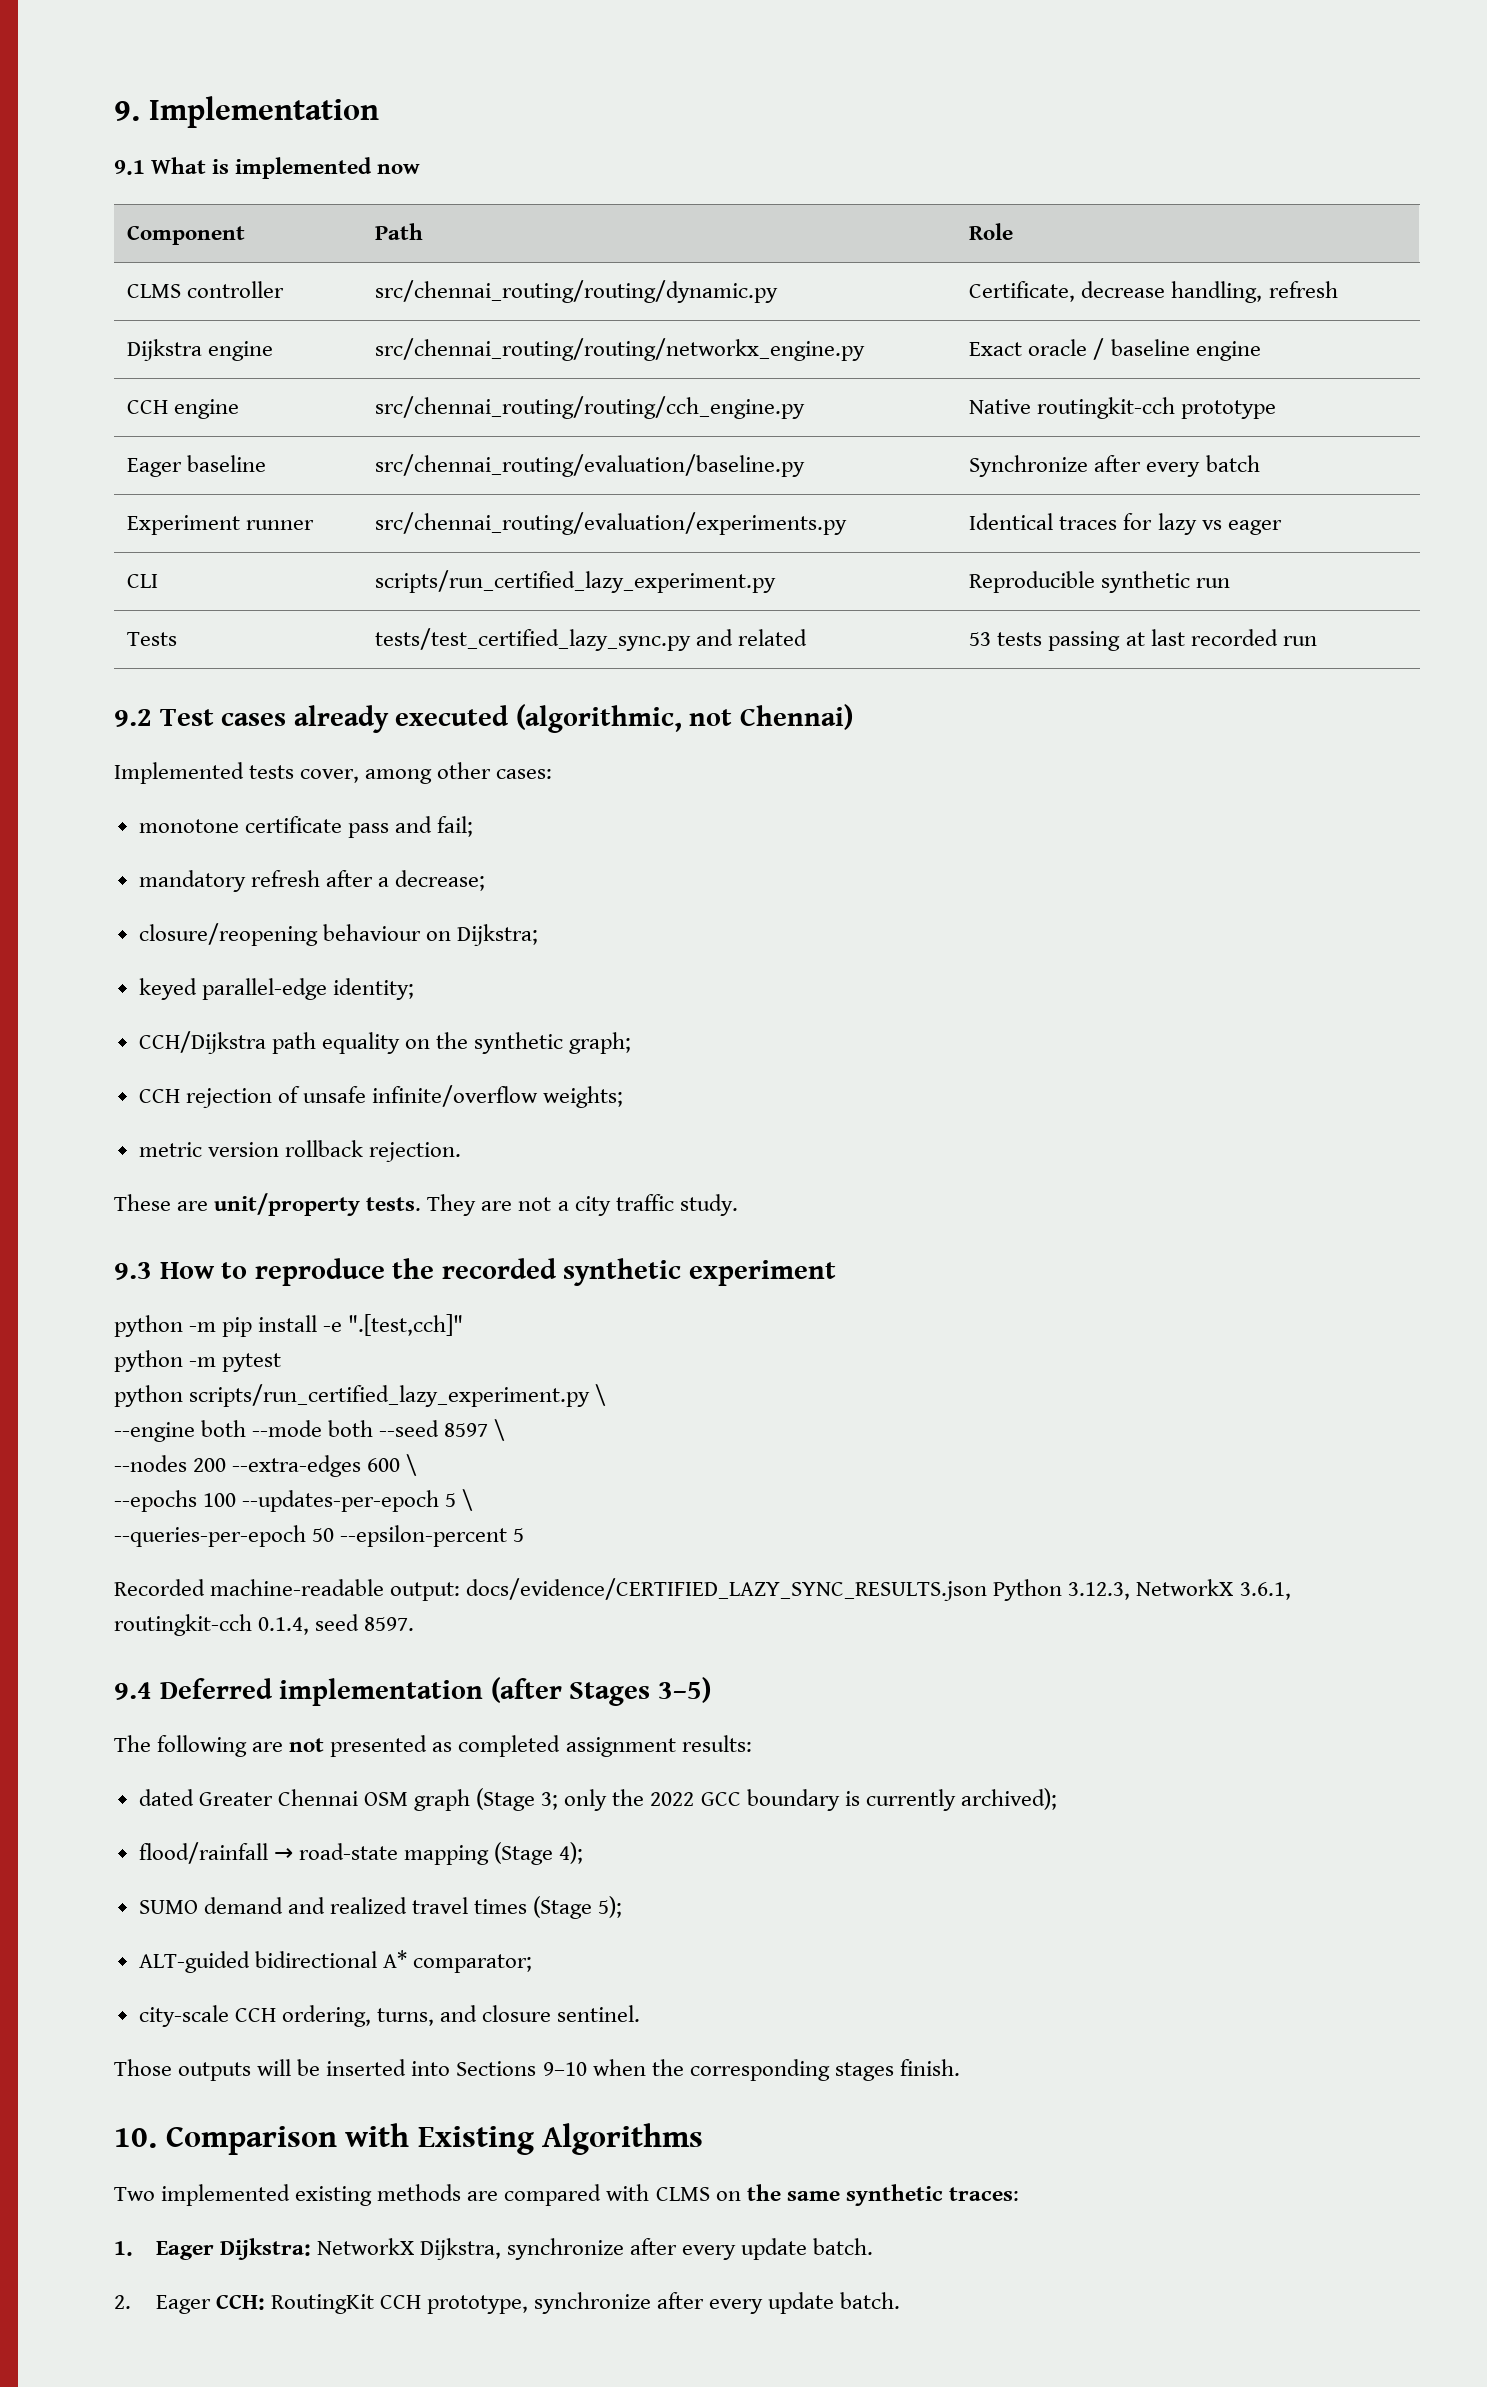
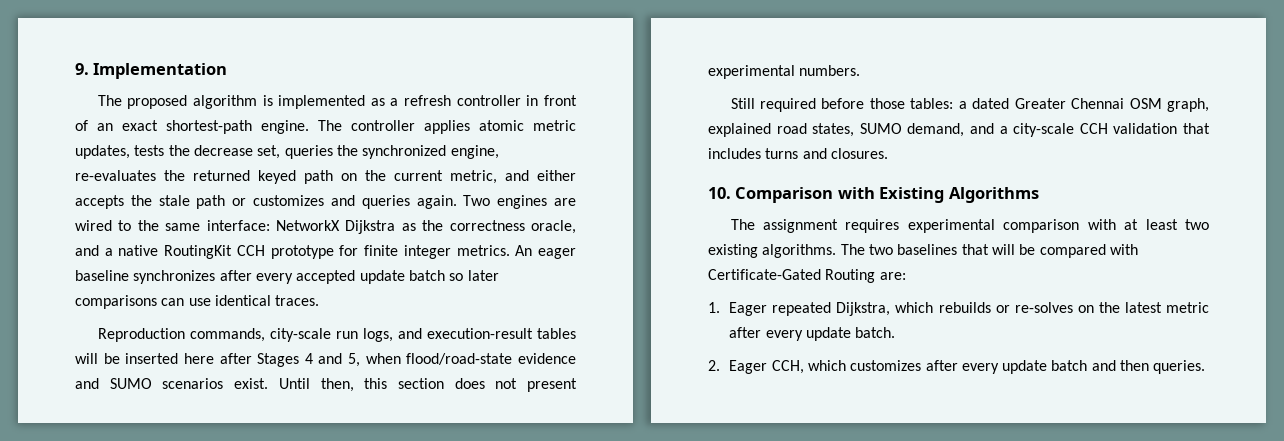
[114,157,421,179] [127,225,246,245] [375,223,424,240] [969,223,1014,240] [127,281,285,298] [375,280,779,303] [969,281,1338,303] [127,339,274,361] [375,338,866,361] [969,338,1261,361] [127,399,240,419] [375,396,806,419] [969,397,1277,419] [127,455,267,477] [375,454,806,477] [969,455,1260,477] [127,515,315,535] [375,512,848,535] [969,513,1282,535] [127,574,159,588] [375,570,777,593] [969,571,1231,593] [127,632,178,646] [375,628,808,651] [969,629,1317,651] [114,704,853,733] [114,762,553,784] [138,816,474,838] [138,870,486,892] [138,923,538,946] [138,978,414,1000] [138,1031,632,1054] [138,1085,624,1108] [138,1140,461,1162] [114,1193,738,1216] [114,1258,836,1286] [114,1314,464,1337] [114,1350,282,1372] [114,1384,607,1407] [114,1419,506,1442] [114,1454,418,1477] [114,1489,474,1512] [114,1525,525,1547] [114,1578,1291,1601] [114,1614,415,1636] [114,1677,711,1706] [114,1735,752,1757] [138,1788,1057,1811] [138,1842,584,1865] [138,1896,623,1919] [138,1950,532,1973] [138,2005,641,2027] [114,2059,960,2081] 9.1 What is implemented now // Component | Path | Role // CLMS controller | src/chennai_routing/routing/dynamic.py | Certificate, decrease handling, refresh // Dijkstra engine | src/chennai_routing/routing/networkx_engine.py | Exact oracle / baseline engine // CCH engine | src/chennai_routing/routing/cch_engine.py | Native routingkit-cch prototype // Eager baseline | src/chennai_routing/evaluation/baseline.py | Synchronize after every batch // Experiment runner | src/chennai_routing/evaluation/experiments.py | Identical traces for lazy vs eager // CLI | scripts/run_certified_lazy_experiment.py | Reproducible synthetic run // Tests | tests/test_certified_lazy_sync.py and related | 53 tests passing at last recorded run // 9.2 Test cases already executed (algorithmic, not Chennai) // Implemented tests cover, among other cases: // monotone certificate pass and fail; // mandatory refresh after a decrease; // closure/reopening behaviour on Dijkstra; // keyed parallel-edge identity; // CCH/Dijkstra path equality on the synthetic graph; // CCH rejection of unsafe infinite/overflow weights; // metric version rollback rejection. // These are unit/property tests. They are not a city traffic study. // 9.3 How to reproduce the recorded synthetic experiment // python -m pip install -e ".[test,cch]" // python -m pytest // python scripts/run_certified_lazy_experiment.py \ // --engine both --mode both --seed 8597 \ // --nodes 200 --extra-edges 600 \ // --epochs 100 --updates-per-epoch 5 \ // --queries-per-epoch 50 --epsilon-percent 5 // Recorded machine-readable output: docs/evidence/CERTIFIED_LAZY_SYNC_RESULTS.json Python 3.12.3, NetworkX 3.6.1, routingkit-cch 0.1.4, seed 8597. // 9.4 Deferred implementation (after Stages 3–5) // The following are not presented as completed assignment results: // dated Greater Chennai OSM graph (Stage 3; only the 2022 GCC boundary is currently archived); // flood/rainfall → road-state mapping (Stage 4); // SUMO demand and realized travel times (Stage 5); // ALT-guided bidirectional A* comparator; // city-scale CCH ordering, turns, and closure sentinel. // Those outputs will be inserted into Sections 9–10 when the corresponding stages finish. -> [97,95,578,109] [75,120,576,134] [75,145,499,159] [75,170,576,184] [75,195,576,209] [75,220,576,234] [75,245,577,259] [75,270,499,284] [75,295,320,309] [97,328,576,342] [75,353,576,367] [75,378,577,392] [708,65,861,79] [730,98,1209,112] [708,123,1210,137] [708,148,888,159] The proposed algorithm is implemented as a refresh controller in front of an exact shortest-path engine. The controller applies atomic metric updates, tests the decrease set, queries the synchronized engine, re-evaluates the returned keyed path on the current metric, and either accepts the stale path or customizes and queries again. Two engines are wired to the same interface: NetworkX Dijkstra as the correctness oracle, and a native RoutingKit CCH prototype for finite integer metrics. An eager baseline synchronizes after every accepted update batch so later comparisons can use identical traces. // Reproduction commands, city-scale run logs, and execution-result tables will be inserted here after Stages 4 and 5, when flood/road-state evidence and SUMO scenarios exist. Until then, this section does not present experimental numbers. // Still required before those tables: a dated Greater Chennai OSM graph, explained road states, SUMO demand, and a city-scale CCH validation that includes turns and closures.
[114,2184,1019,2206] [114,2238,624,2260] Two implemented existing methods are compared with CLMS on the same synthetic traces: // 1. Eager Dijkstra: NetworkX Dijkstra, synchronize -> [730,219,1209,233] [708,244,1138,258] [708,269,906,283] [708,302,1209,316] The assignment requires experimental comparison with at least two existing algorithms. The two baselines that will be compared with Certificate-Gated Routing are: // 1. Eager repeated Dijkstra, which rebuilds or re-solves on the latest metric
[215,2292,901,2314] CCH: RoutingKit CCH prototype, synchronize after every update batch. -> [771,360,1206,374] CCH, which customizes after every update batch and then queries.

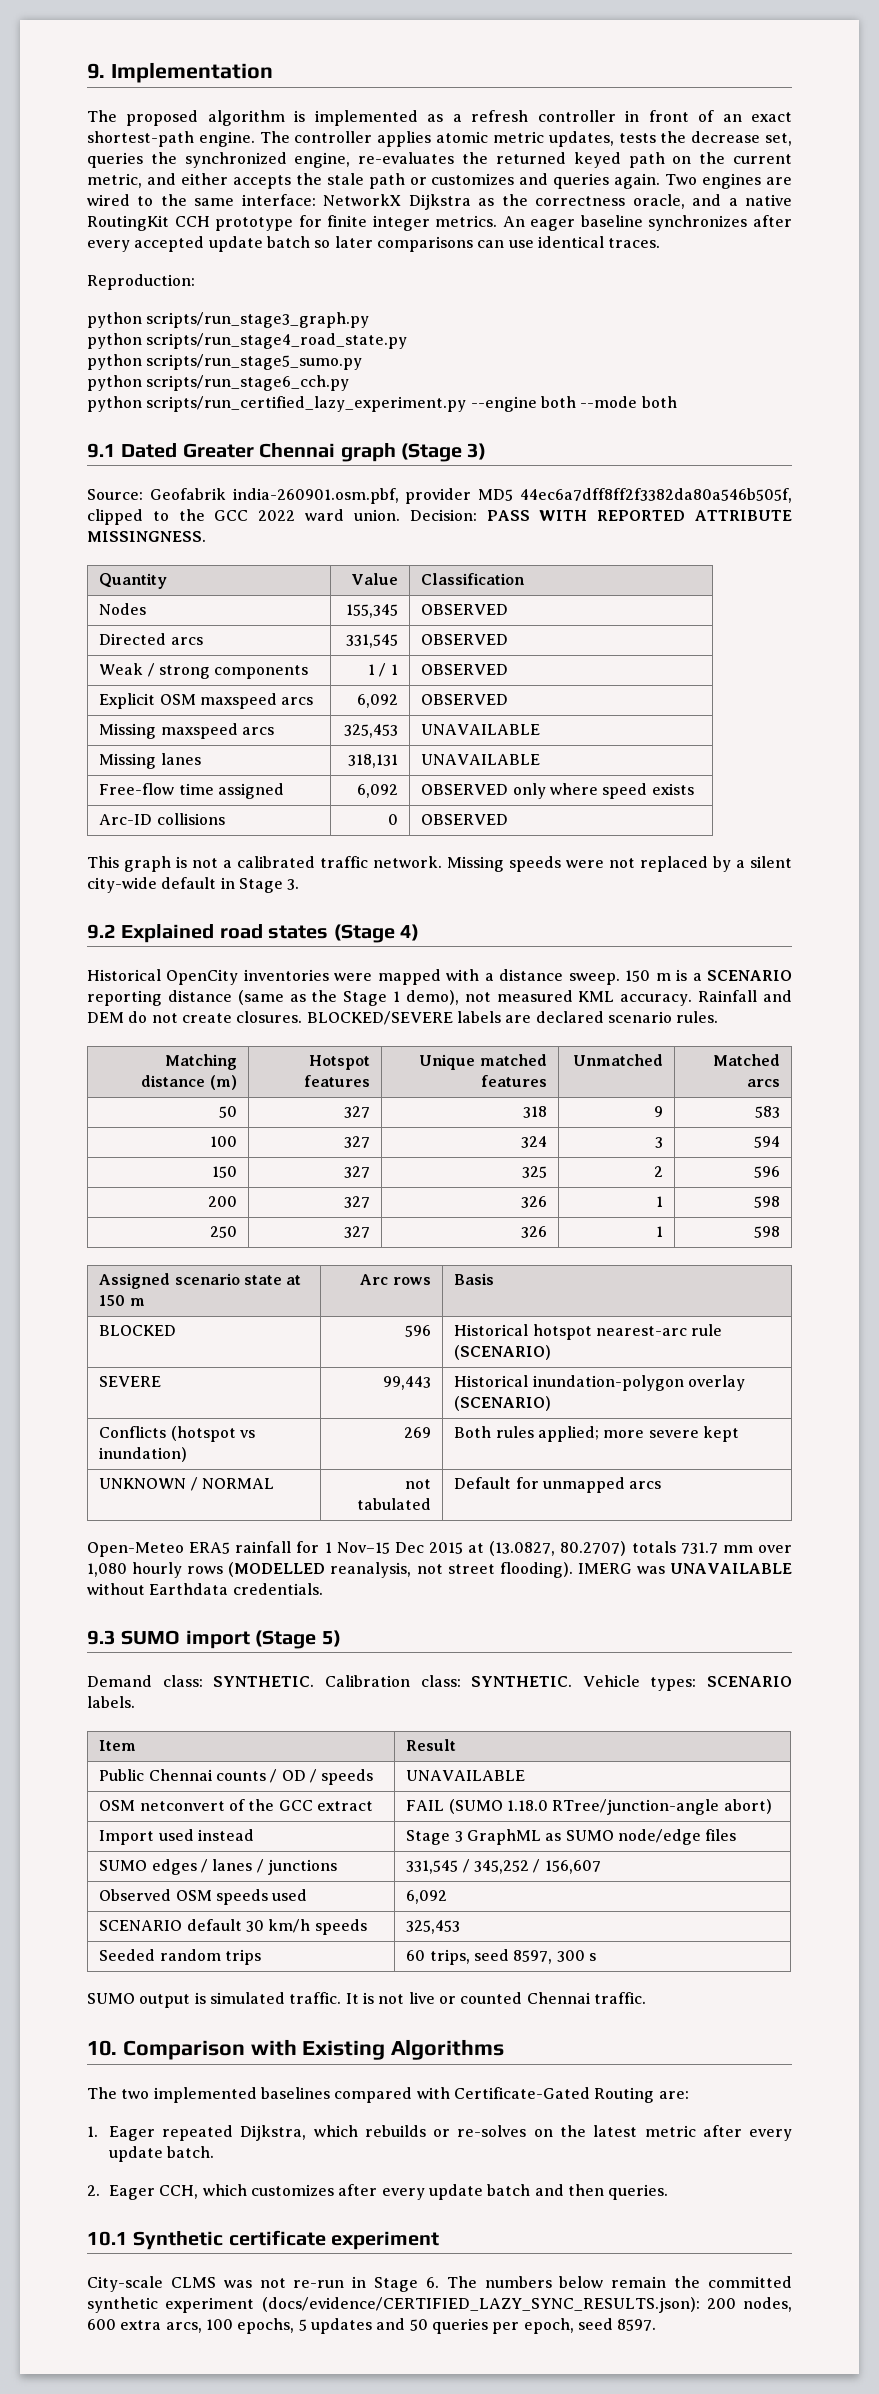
[97,328,576,342] [75,353,576,367] [75,378,577,392] [708,65,861,79] [730,98,1209,112] [708,123,1210,137] [708,148,888,159] Reproduction commands, city-scale run logs, and execution-result tables will be inserted here after Stages 4 and 5, when flood/road-state evidence and SUMO scenarios exist. Until then, this section does not present experimental numbers. // Still required before those tables: a dated Greater Chennai OSM graph, explained road states, SUMO demand, and a city-scale CCH validation that includes turns and closures. -> [87,274,195,290] [87,312,370,328] [87,333,408,349] [87,354,363,370] [87,375,350,391] [87,396,677,412] [87,443,487,462] [87,488,792,504] [87,509,792,525] [87,531,206,542] [99,573,168,589] [350,573,398,585] [421,573,526,585] [99,603,147,615] [345,604,398,618] [421,604,509,615] [99,633,203,645] [345,634,398,648] [421,634,509,645] [99,663,309,679] [368,663,398,677] [421,664,509,675] [99,693,314,709] [356,694,398,708] [421,694,509,705] [99,723,274,739] [343,724,398,738] [421,724,541,735] [99,753,201,769] [347,754,398,768] [421,754,541,765] [99,783,284,799] [356,784,398,798] [421,783,694,799] [99,813,225,825] [387,814,398,825] [421,814,509,825] [87,856,792,872] [87,877,300,893] [87,924,419,943] [87,969,792,985] [87,990,792,1006] [87,1011,719,1025] [164,1054,237,1070] [141,1075,237,1090] [308,1055,370,1070] [303,1075,370,1087] [419,1054,547,1070] [480,1075,547,1087] [572,1054,663,1066] [712,1054,780,1066] [746,1079,780,1087] [218,1106,237,1118] [343,1106,370,1118] [522,1106,547,1118] [653,1106,663,1117] [754,1106,780,1118] [209,1136,237,1147] [343,1136,370,1148] [520,1136,547,1148] [654,1137,663,1148] [753,1136,780,1148] [211,1166,237,1178] [343,1166,370,1178] [521,1166,547,1178] [653,1166,663,1177] [753,1166,780,1178] [207,1196,237,1207] [343,1196,370,1208] [520,1196,547,1208] [655,1196,663,1207] [753,1196,780,1208] [209,1226,237,1238] [343,1226,370,1238] [520,1226,547,1238] [655,1226,663,1237] [753,1226,780,1238] [99,1273,302,1289] [99,1295,145,1306] [360,1274,431,1285] [454,1273,495,1285] [99,1325,177,1336] [404,1325,431,1337] [454,1324,723,1340] [454,1345,552,1360] [99,1376,162,1387] [382,1376,431,1390] [454,1375,745,1391] [454,1396,552,1411] [99,1426,255,1442] [99,1447,188,1462] [403,1427,431,1438] [454,1426,739,1442] [99,1477,274,1491] [404,1479,431,1489] [356,1498,431,1510] [454,1477,662,1493] [87,1541,792,1557] [87,1562,793,1578] [87,1583,323,1595] [87,1630,341,1649] [87,1675,792,1691] [87,1696,135,1708] [99,1740,137,1751] [406,1739,457,1751] [99,1769,374,1785] [406,1770,526,1781] [99,1799,373,1811] [406,1799,772,1815] [99,1829,254,1845] [406,1829,737,1845] [99,1859,337,1875] [406,1859,601,1874] [99,1889,308,1905] [406,1890,448,1904] [99,1919,367,1935] [406,1920,461,1934] [99,1949,261,1965] [406,1949,596,1965] [87,1992,646,2008] Reproduction: // python scripts/run_stage3_graph.py // python scripts/run_stage4_road_state.py // python scripts/run_stage5_sumo.py // python scripts/run_stage6_cch.py // python scripts/run_certified_lazy_experiment.py --engine both --mode both // 9.1 Dated Greater Chennai graph (Stage 3) // Source: Geofabrik india-260901.osm.pbf, provider MD5 44ec6a7dff8ff2f3382da80a546b505f, clipped to the GCC 2022 ward union. Decision: PASS WITH REPORTED ATTRIBUTE MISSINGNESS. // Quantity | Value | Classification // Nodes | 155,345 | OBSERVED // Directed arcs | 331,545 | OBSERVED // Weak / strong components | 1 / 1 | OBSERVED // Explicit OSM maxspeed arcs | 6,092 | OBSERVED // Missing maxspeed arcs | 325,453 | UNAVAILABLE // Missing lanes | 318,131 | UNAVAILABLE // Free-flow time assigned | 6,092 | OBSERVED only where speed exists // Arc-ID collisions | 0 | OBSERVED // This graph is not a calibrated traffic network. Missing speeds were not replaced by a silent city-wide default in Stage 3. // 9.2 Explained road states (Stage 4) // Historical OpenCity inventories were mapped with a distance sweep. 150 m is a SCENARIO reporting distance (same as the Stage 1 demo), not measured KML accuracy. Rainfall and DEM do not create closures. BLOCKED/SEVERE labels are declared scenario rules. // Matching distance (m) | Hotspot features | Unique matched features | Unmatched | Matched arcs // 50 | 327 | 318 | 9 | 583 // 100 | 327 | 324 | 3 | 594 // 150 | 327 | 325 | 2 | 596 // 200 | 327 | 326 | 1 | 598 // 250 | 327 | 326 | 1 | 598 // Assigned scenario state at 150 m | Arc rows | Basis // BLOCKED | 596 | Historical hotspot nearest-arc rule (SCENARIO) // SEVERE | 99,443 | Historical inundation-polygon overlay (SCENARIO) // Conflicts (hotspot vs inundation) | 269 | Both rules applied; more severe kept // UNKNOWN / NORMAL | not tabulated | Default for unmapped arcs // Open-Meteo ERA5 rainfall for 1 Nov–15 Dec 2015 at (13.0827, 80.2707) totals 731.7 mm over 1,080 hourly rows (MODELLED reanalysis, not street flooding). IMERG was UNAVAILABLE without Earthdata credentials. // 9.3 SUMO import (Stage 5) // Demand class: SYNTHETIC. Calibration class: SYNTHETIC. Vehicle types: SCENARIO labels. // Item | Result // Public Chennai counts / OD / speeds | UNAVAILABLE // OSM netconvert of the GCC extract | FAIL (SUMO 1.18.0 RTree/junction-angle abort) // Import used instead | Stage 3 GraphML as SUMO node/edge files // SUMO edges / lanes / junctions | 331,545 / 345,252 / 156,607 // Observed OSM speeds used | 6,092 // SCENARIO default 30 km/h speeds | 325,453 // Seeded random trips | 60 trips, seed 8597, 300 s // SUMO output is simulated traffic. It is not live or counted Chennai traffic.
[763,219,1209,233] [708,244,1036,258] assignment requires experimental comparison with at least two existing algorithms. The two baselines that will be -> [121,2087,330,2103] two implemented baselines
(1206, 367) none -> [87,2230,440,2250] [87,2276,792,2292] [87,2297,792,2313] [87,2318,657,2334] // 10.1 Synthetic certificate experiment // City-scale CLMS was not re-run in Stage 6. The numbers below remain the committed synthetic experiment (docs/evidence/CERTIFIED_LAZY_SYNC_RESULTS.json): 200 nodes, 600 extra arcs, 100 epochs, 5 updates and 50 queries per epoch, seed 8597.

